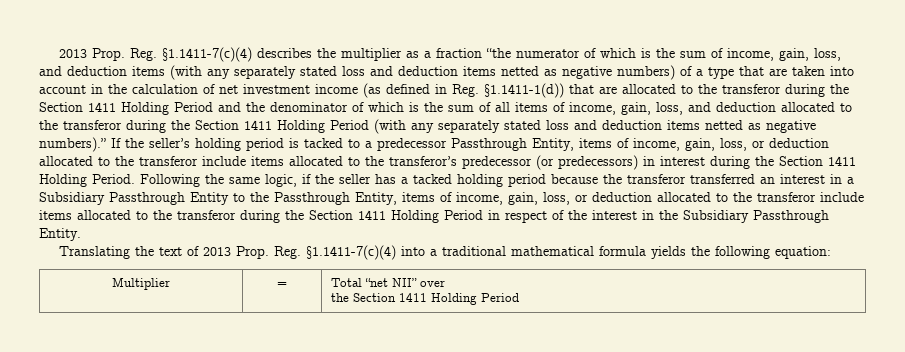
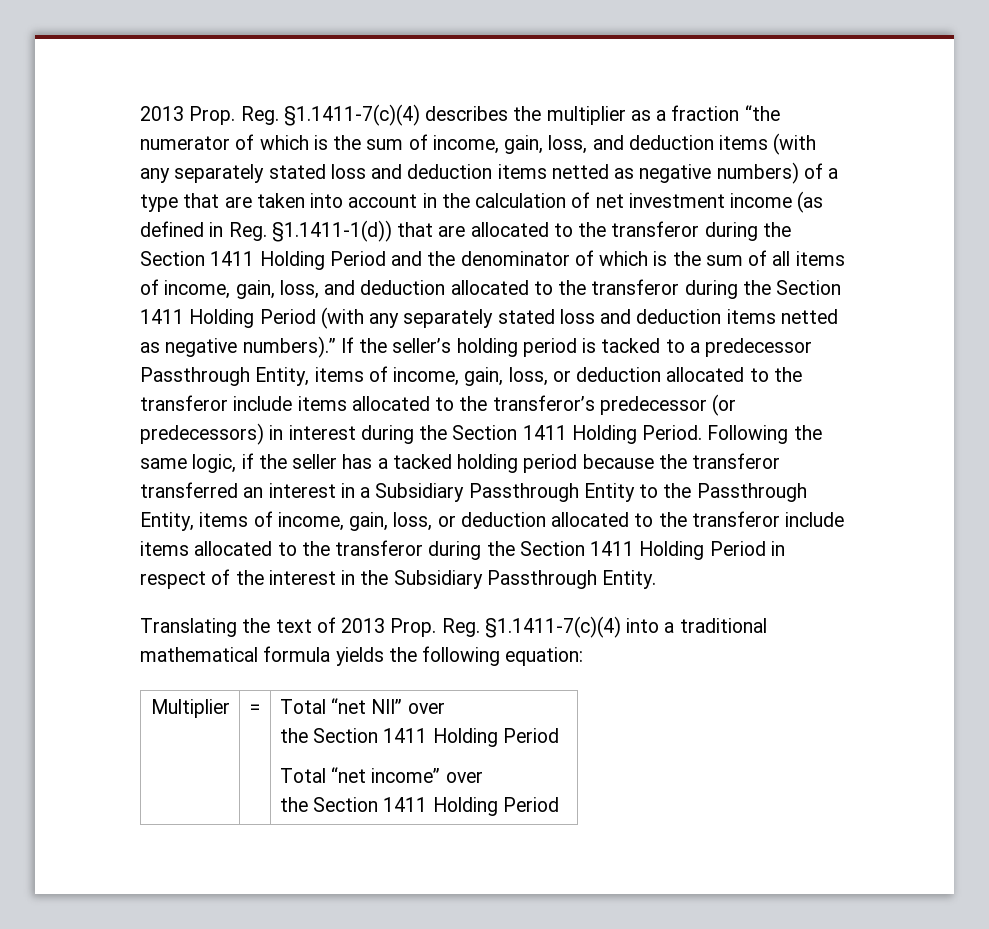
(519, 297) none -> [279,767,483,783] [279,797,560,816] // Total “net income” over // the Section 1411 Holding Period

